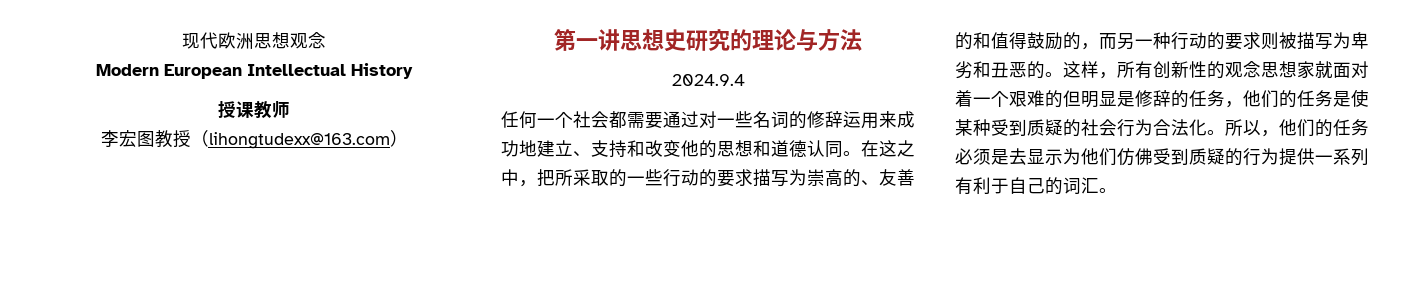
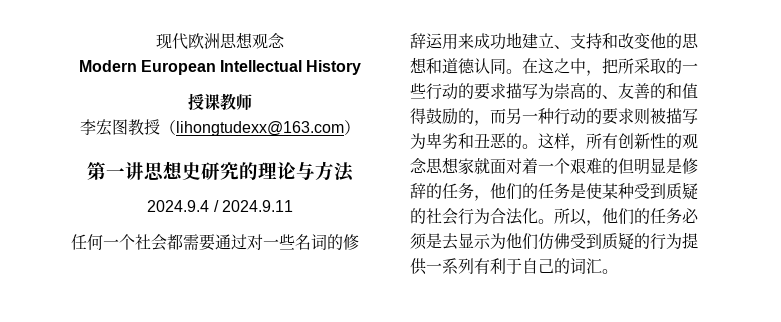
(745, 80) none -> [213,200,293,212] / 2024.9.11

